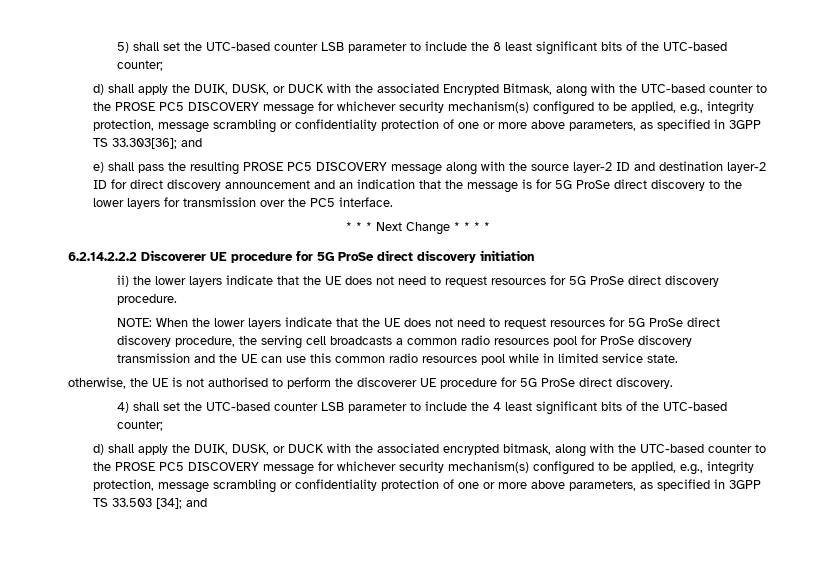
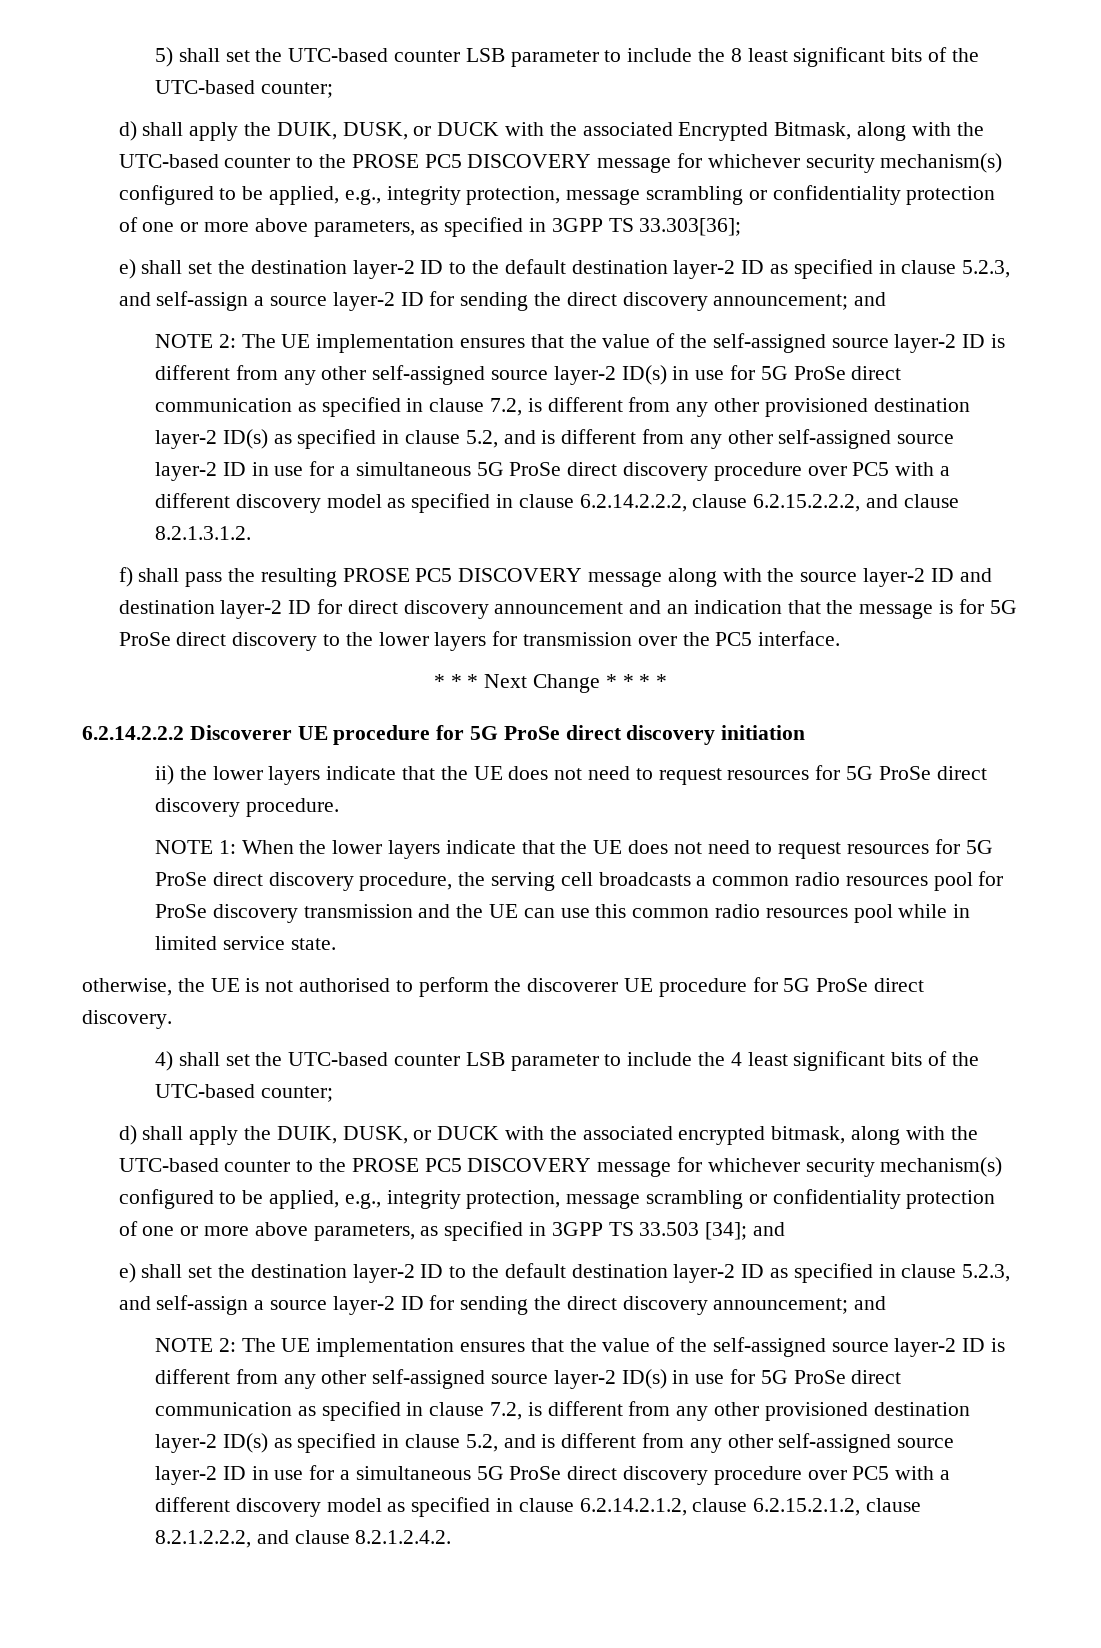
[180,138,202,147] [92,162,104,173] and // e) -> [118,259,1011,279] [118,291,887,311] [155,333,1006,353] [155,365,902,385] [155,397,970,417] [155,429,955,449] [155,461,951,481] [155,493,959,513] [155,526,252,540] [118,567,133,587] // e) shall set the destination layer-2 ID to the default destination layer-2 ID as specified in clause 5.2.3, and self-assign a source layer-2 ID for sending the direct discovery announcement; and // NOTE 2: The UE implementation ensures that the value of the self-assigned source layer-2 ID is different from any other self-assigned source layer-2 ID(s) in use for 5G ProSe direct communication as specified in clause 7.2, is different from any other provisioned destination layer-2 ID(s) as specified in clause 5.2, and is different from any other self-assigned source layer-2 ID in use for a simultaneous 5G ProSe direct discovery procedure over PC5 with a different discovery model as specified in clause 6.2.14.2.2.2, clause 6.2.15.2.2.2, and clause 8.2.1.3.1.2. // f)
[117,318,153,327] NOTE: -> [155,840,236,854] NOTE 1:
(207, 502) none -> [118,1263,1011,1283] [118,1295,887,1315] [155,1337,1006,1357] [155,1369,902,1389] [155,1401,970,1421] [155,1433,955,1453] [155,1465,951,1485] [155,1497,922,1517] [155,1530,452,1548] // e) shall set the destination layer-2 ID to the default destination layer-2 ID as specified in clause 5.2.3, and self-assign a source layer-2 ID for sending the direct discovery announcement; and // NOTE 2: The UE implementation ensures that the value of the self-assigned source layer-2 ID is different from any other self-assigned source layer-2 ID(s) in use for 5G ProSe direct communication as specified in clause 7.2, is different from any other provisioned destination layer-2 ID(s) as specified in clause 5.2, and is different from any other self-assigned source layer-2 ID in use for a simultaneous 5G ProSe direct discovery procedure over PC5 with a different discovery model as specified in clause 6.2.14.2.1.2, clause 6.2.15.2.1.2, clause 8.2.1.2.2.2, and clause 8.2.1.2.4.2.

